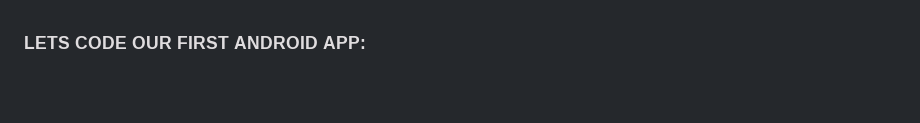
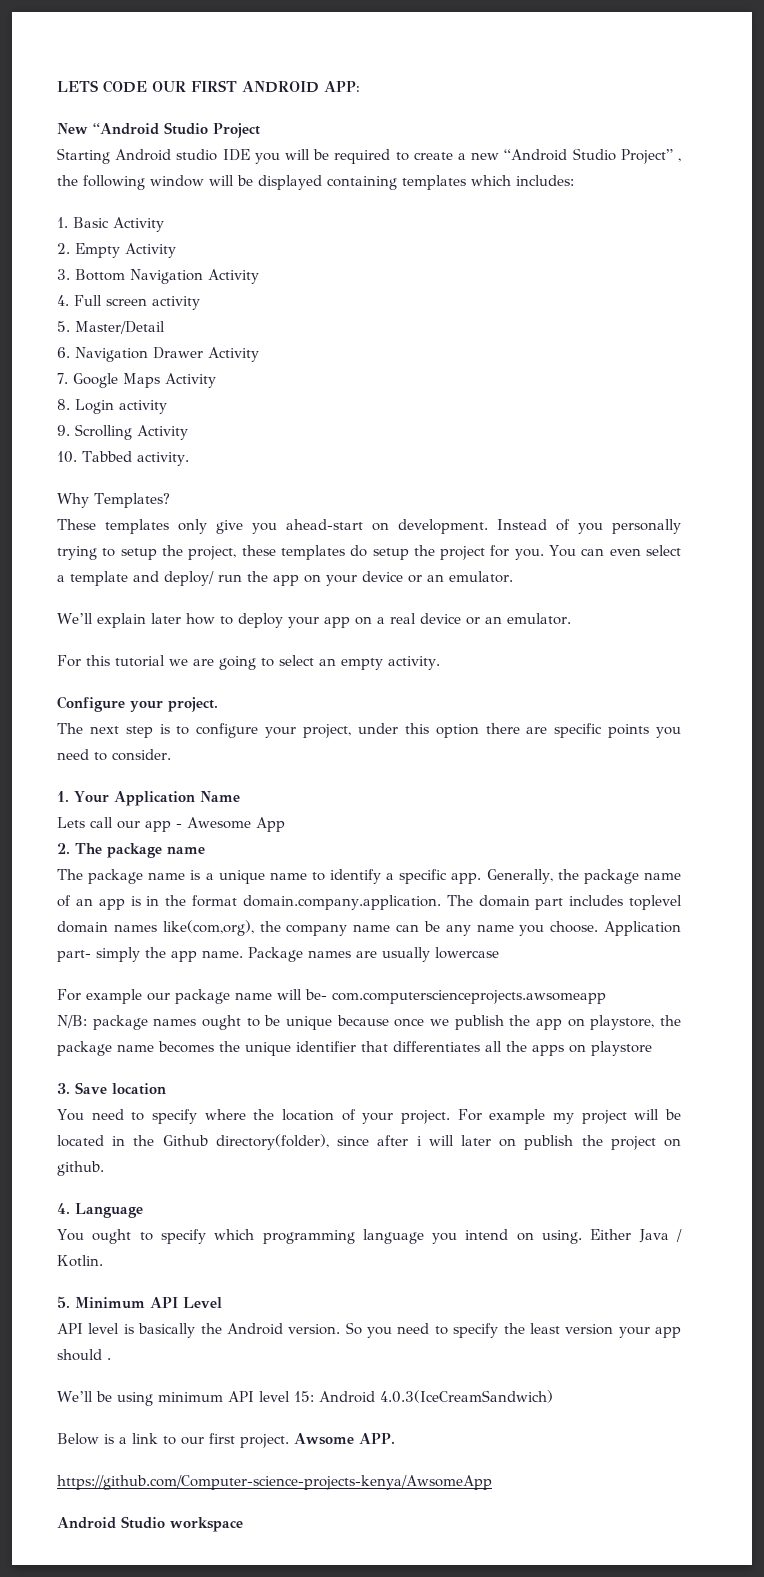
(366, 42) none -> [57,122,260,138] [57,148,681,164] [57,175,574,190] [57,217,164,232] [57,243,176,258] [57,269,259,284] [57,295,200,310] [57,321,165,334] [57,347,259,362] [57,373,216,388] [57,399,167,414] [57,424,188,440] [57,451,189,466] [57,493,170,508] [57,519,681,534] [57,545,681,560] [57,571,513,586] [57,613,571,628] [57,655,440,670] [57,696,218,712] [57,723,682,738] [57,749,171,761] [57,791,240,806] [57,817,285,832] [57,843,205,858] [57,869,681,884] [57,895,682,910] [57,920,681,936] [57,947,499,962] [57,989,606,1004] [57,1015,681,1030] [57,1041,652,1056] [57,1082,166,1095] [57,1109,681,1124] [57,1134,681,1150] [57,1161,104,1176] [57,1203,143,1218] [57,1229,683,1244] [57,1255,103,1267] [57,1296,222,1309] [57,1322,681,1338] [57,1349,111,1361] [57,1390,553,1406] [57,1433,395,1448] [57,1475,492,1490] [57,1516,243,1532] // New “Android Studio Project // Starting Android studio IDE you will be required to create a new “Android Studio Project” , the following window will be displayed containing templates which includes: // 1. Basic Activity // 2. Empty Activity // 3. Bottom Navigation Activity // 4. Full screen activity // 5. Master/Detail // 6. Navigation Drawer Activity // 7. Google Maps Activity // 8. Login activity // 9. Scrolling Activity // 10. Tabbed activity. // Why Templates? // These templates only give you ahead-start on development. Instead of you personally trying to setup the project, these templates do setup the project for you. You can even select a template and deploy/ run the app on your device or an emulator. // We’ll explain later how to deploy your app on a real device or an emulator. // For this tutorial we are going to select an empty activity. // Configure your project. // The next step is to configure your project, under this option there are specific points you need to consider. // 1. Your Application Name // Lets call our app - Awesome App // 2. The package name // The package name is a unique name to identify a specific app. Generally, the package name of an app is in the format domain.company.application. The domain part includes toplevel domain names like(com,org), the company name can be any name you choose. Application part- simply the app name. Package names are usually lowercase // For example our package name will be- com.computerscienceprojects.awsomeapp // N/B: package names ought to be unique because once we publish the app on playstore, the package name becomes the unique identifier that differentiates all the apps on playstore // 3. Save location // You need to specify where the location of your project. For example my project will be located in the Github directory(folder), since after i will later on publish the project on github. // 4. Language // You ought to specify which programming language you intend on using. Either Java / Kotlin. // 5. Minimum API Level // API level is basically the Android version. So you need to specify the least version your app should . // We’ll be using minimum API level 15: Android 4.0.3(IceCreamSandwich) // Below is a link to our first project. Awsome APP. // https://github.com/Computer-science-projects-kenya/AwsomeApp // Android Studio workspace

